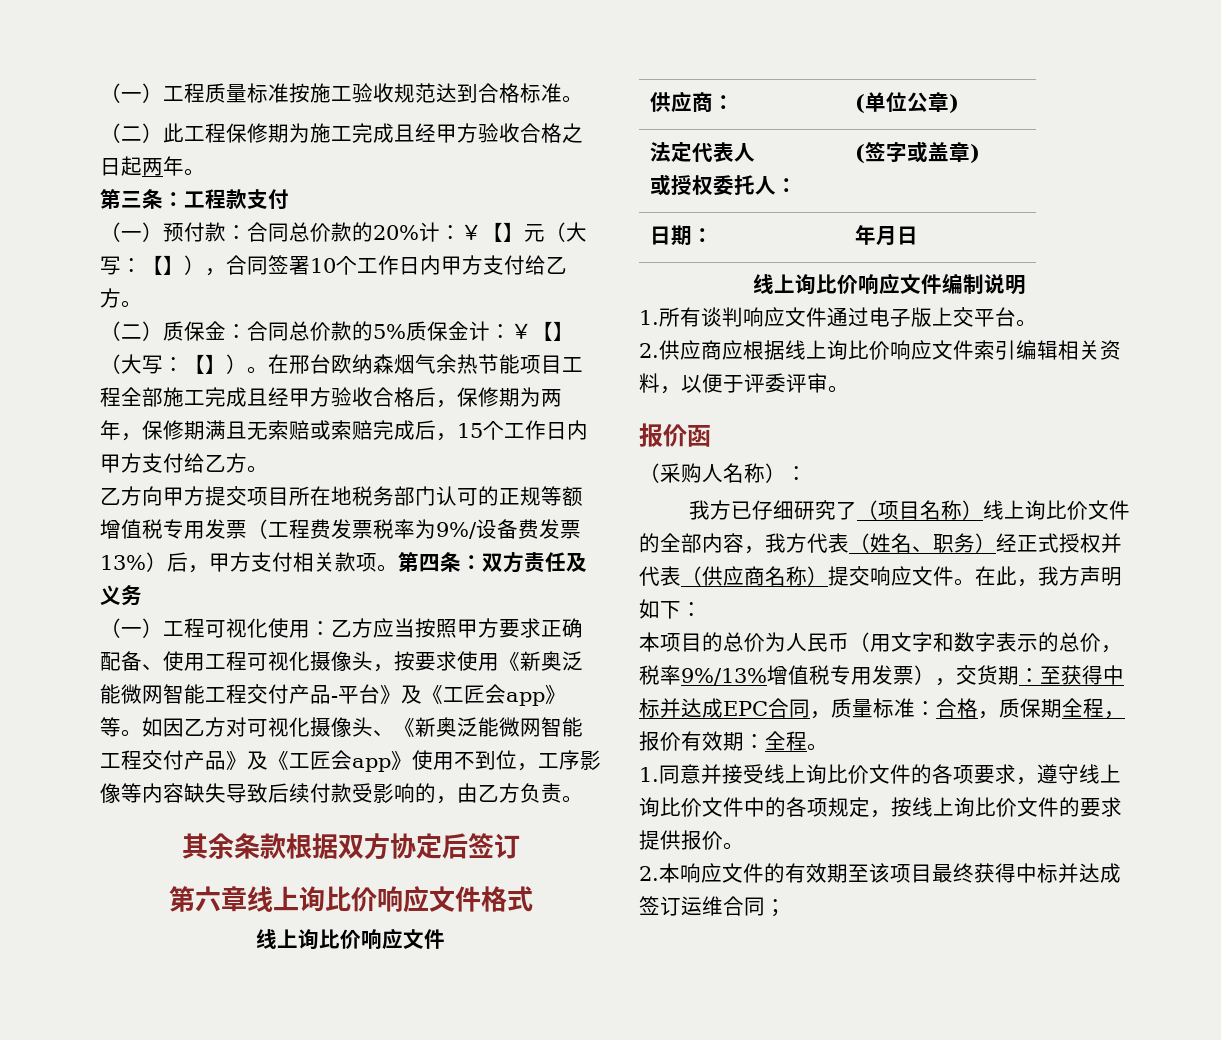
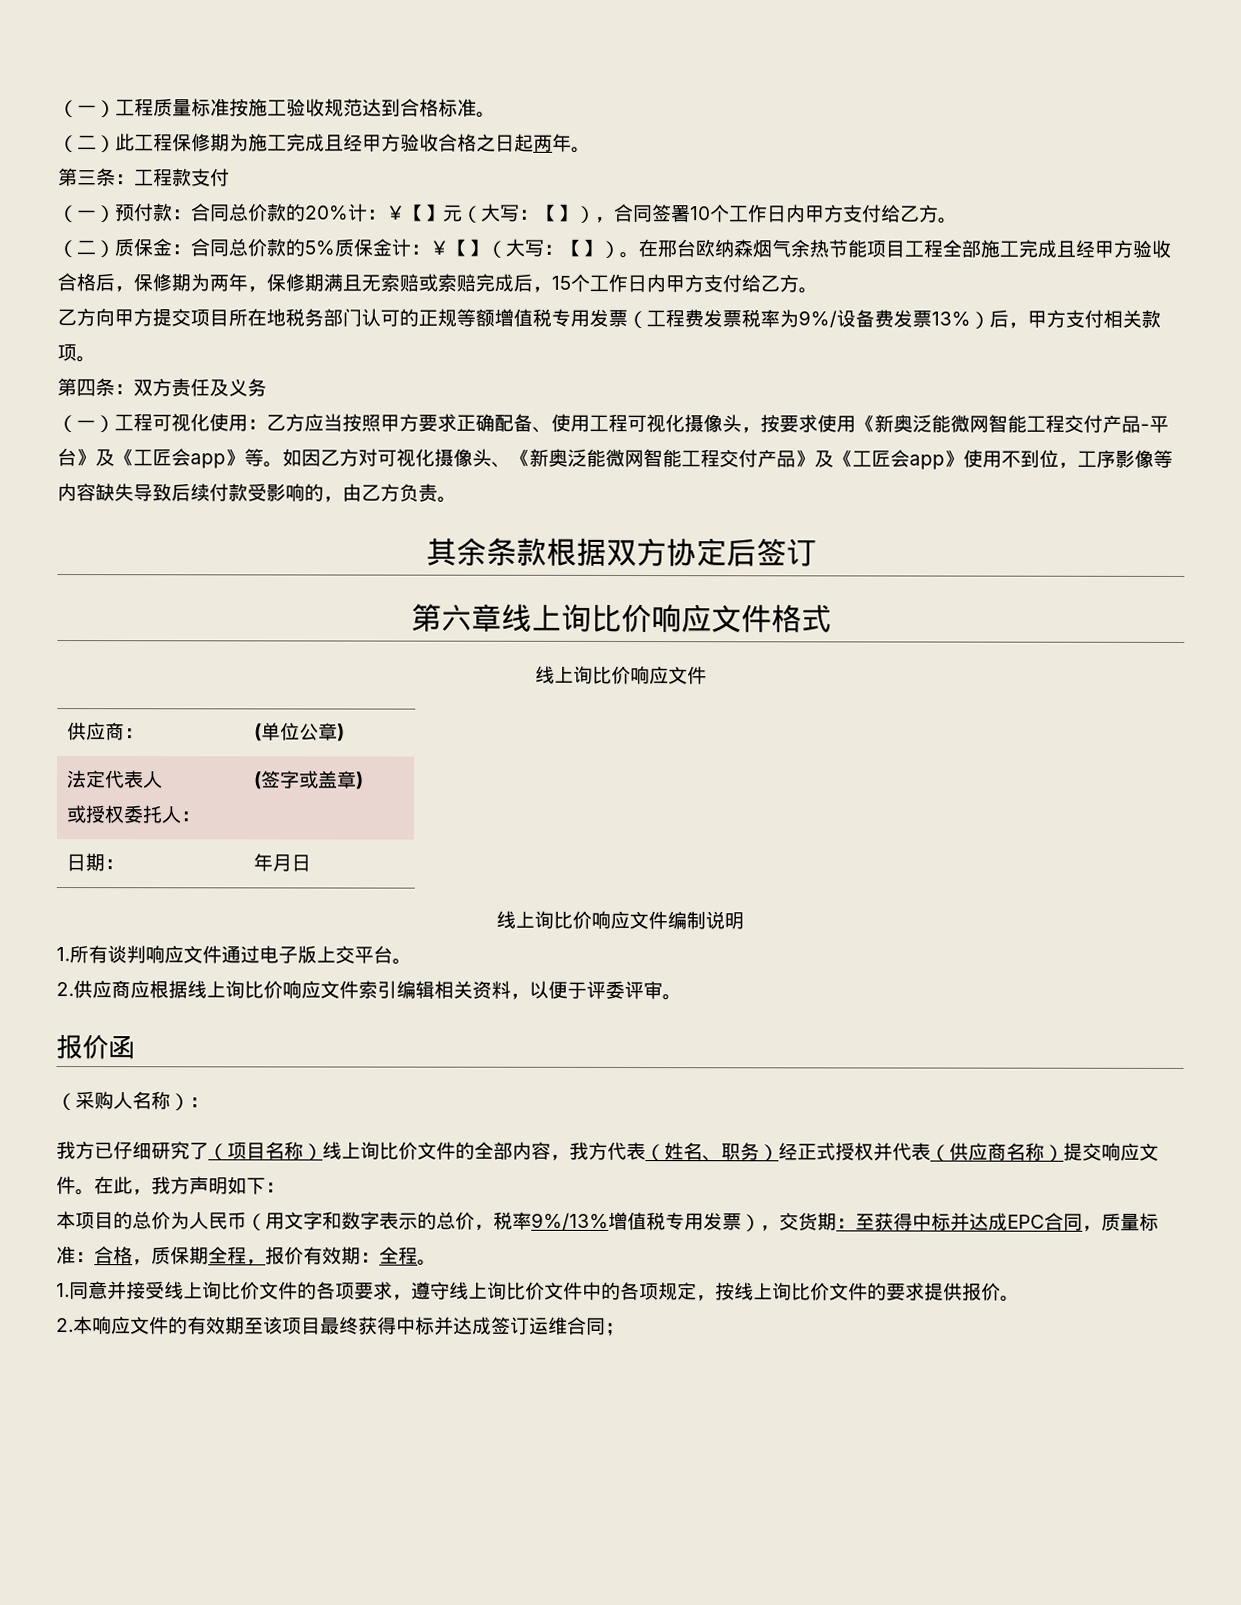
(398, 568) none -> (96, 359) //

